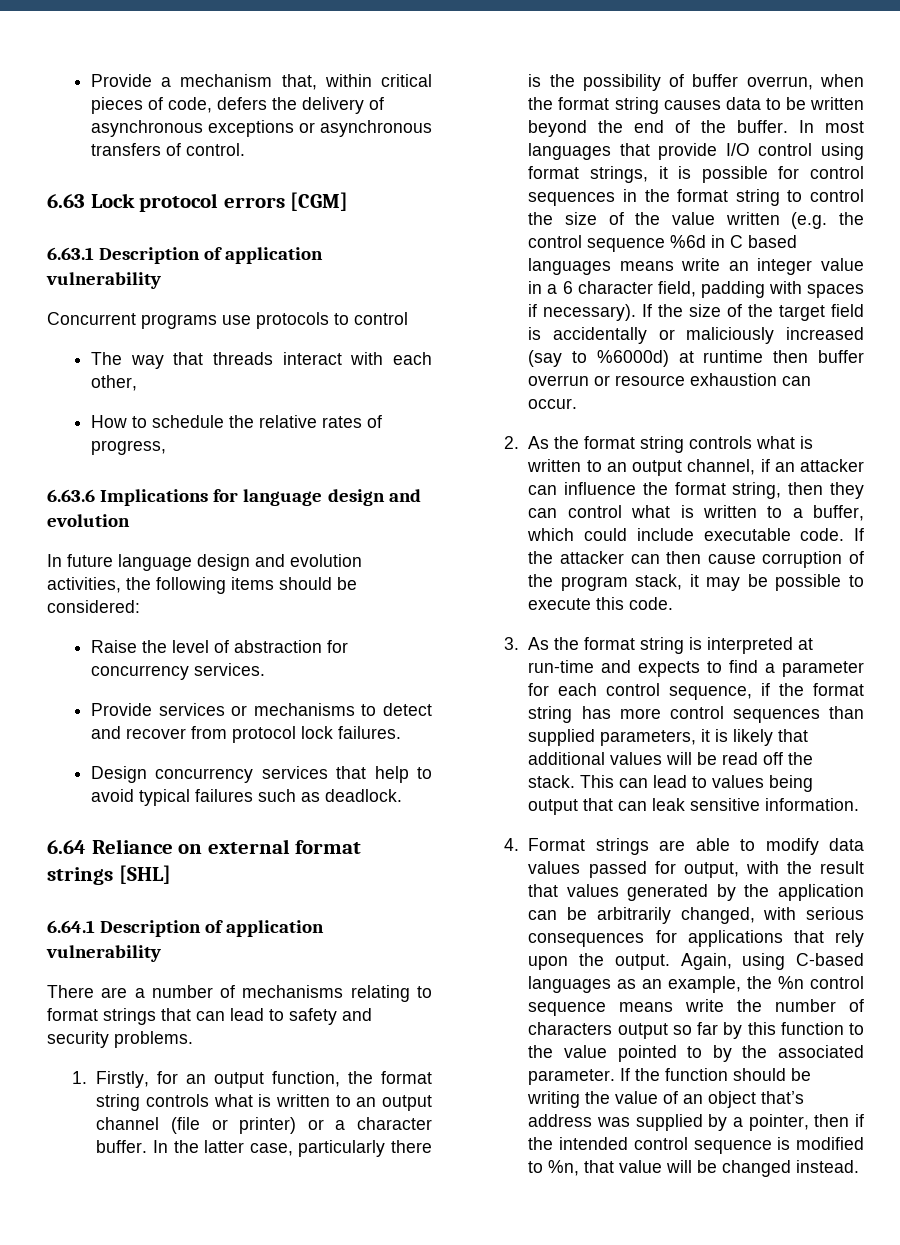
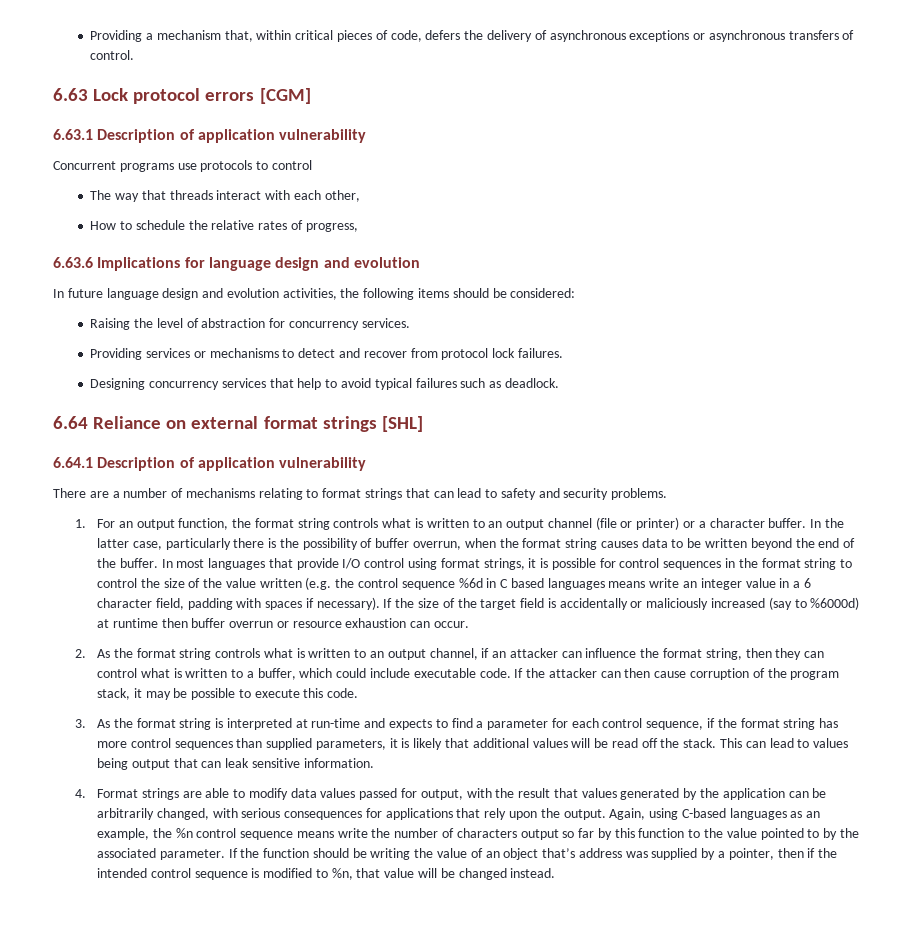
[90,74,152,87] Provide -> [90,30,143,42] Providing
[90,640,137,653] Raise -> [90,318,131,330] Raising
[90,703,152,716] Provide -> [90,348,143,360] Providing
[90,766,147,783] Design -> [90,378,146,390] Designing
[96,1071,179,1088] Firstly, for -> [96,519,115,528] For

